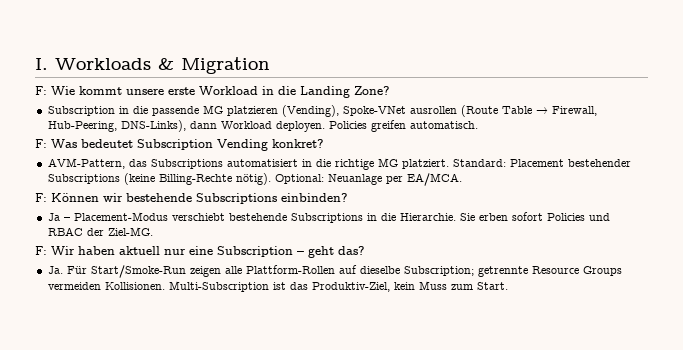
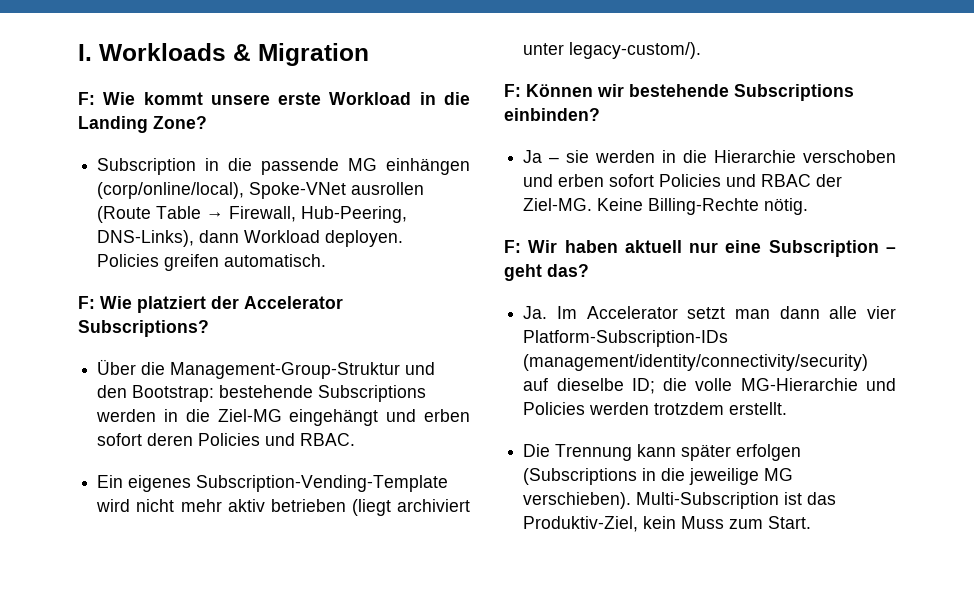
[226,105,339,117] platzieren (Vending), -> [385,158,470,175] [97,182,245,199] einhängen (corp/online/local),
[51,139,324,151] [47,158,631,170] [47,173,462,186] Was bedeutet Subscription Vending konkret? // AVM-Pattern, das Subscriptions automatisiert in die richtige MG platziert. Standard: Placement bestehender Subscriptions (keine Billing-Rechte nötig). Optional: Neuanlage per EA/MCA. -> [100,296,343,313] [78,320,209,337] [97,359,436,379] [97,385,427,402] [96,409,470,426] [97,433,356,446] [97,475,449,492] [96,499,470,516] [523,42,702,59] Wie platziert der Accelerator Subscriptions? // Über die Management-Group-Struktur und den Bootstrap: bestehende Subscriptions werden in die Ziel-MG eingehängt und erben sofort deren Policies und RBAC. // Ein eigenes Subscription-Vending-Template wird nicht mehr aktiv betrieben (liegt archiviert unter legacy-custom/).
[73,212,475,223] Placement-Modus verschiebt bestehende Subscriptions in die Hierarchie. Sie -> [566,150,896,163] [523,174,554,187] sie werden in die Hierarchie verschoben und
(153, 231) none -> [597,198,809,215] Keine Billing-Rechte nötig.
[66,265,622,278] [47,282,165,290] Für Start/Smoke-Run zeigen alle Plattform-Rollen auf dieselbe Subscription; getrennte Resource Groups vermeiden Kollisionen. -> [556,306,896,319] [523,330,729,347] [523,354,869,371] [523,378,896,394] [523,402,788,415] [523,444,802,461] [523,468,794,485] [523,492,632,509] Im Accelerator setzt man dann alle vier Platform-Subscription-IDs (management/identity/connectivity/security) auf dieselbe ID; die volle MG-Hierarchie und Policies werden trotzdem erstellt. // Die Trennung kann später erfolgen (Subscriptions in die jeweilige MG verschieben).

